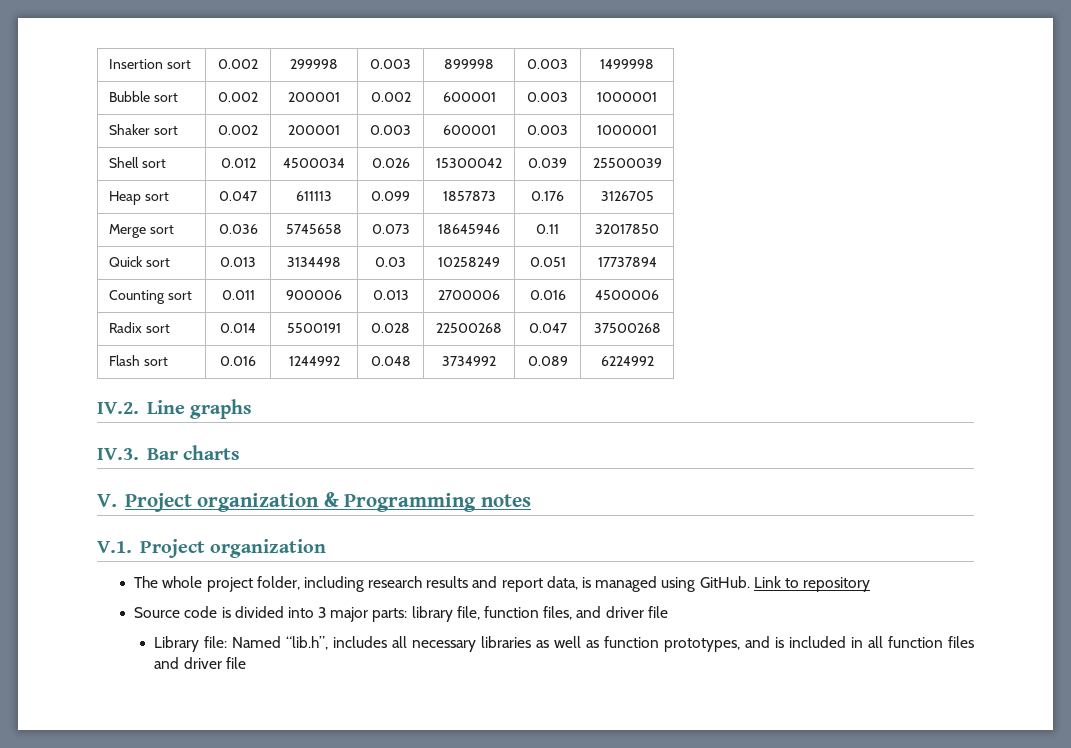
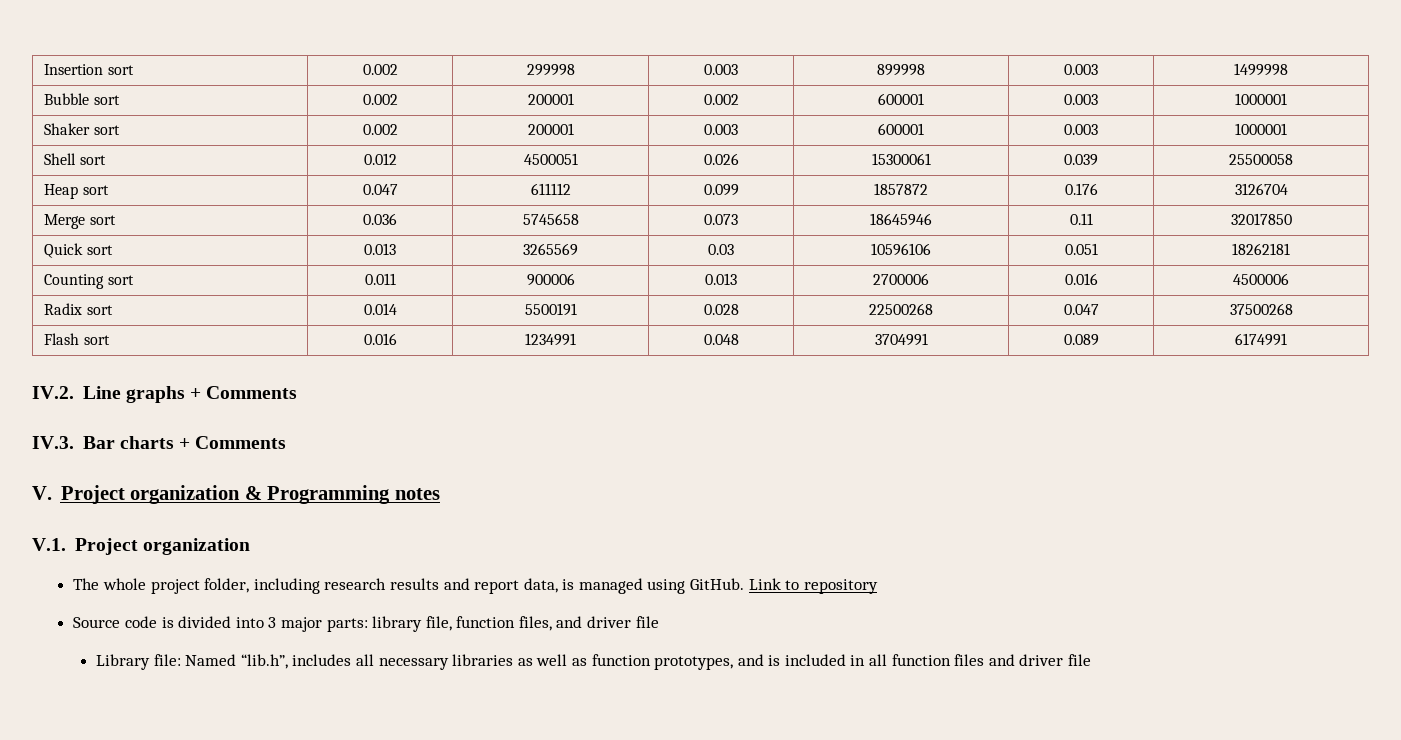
[283,158,345,168] 4500034 -> [523,153,578,165] 4500051
[436,158,502,168] 15300042 -> [871,153,931,165] 15300061
[592,158,662,168] 25500039 -> [1229,154,1293,165] 25500058
[296,191,332,201] 611113 -> [530,183,571,195] 611112
[442,191,496,201] 1857873 -> [874,183,928,195] 1857872
[600,191,654,201] 3126705 -> [1234,183,1288,195] 3126704
[287,257,341,267] 3134498 -> [523,243,578,256] 3265569
[438,257,500,267] 10258249 -> [871,243,931,256] 10596106
[597,257,657,267] 17737894 -> [1232,243,1290,255] 18262181
[288,356,340,366] 1244992 -> [525,333,576,346] 1234991
[442,356,496,366] 3734992 -> [874,333,928,346] 3704991
[600,356,654,366] 6224992 -> [1235,333,1287,346] 6174991
(253, 409) none -> [190,386,298,399] + Comments
(241, 452) none -> [179,436,287,449] + Comments

